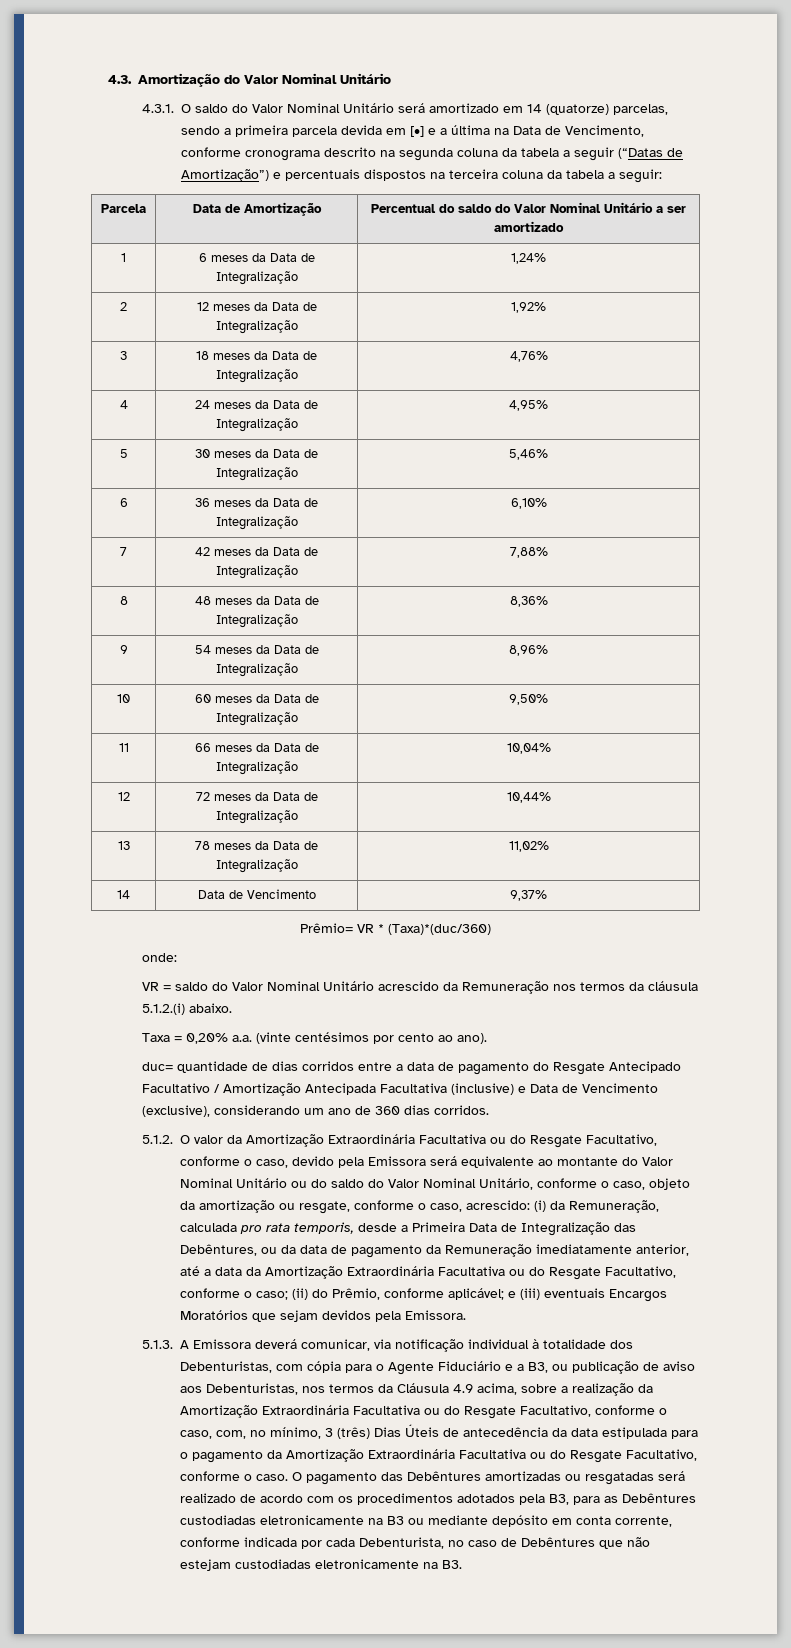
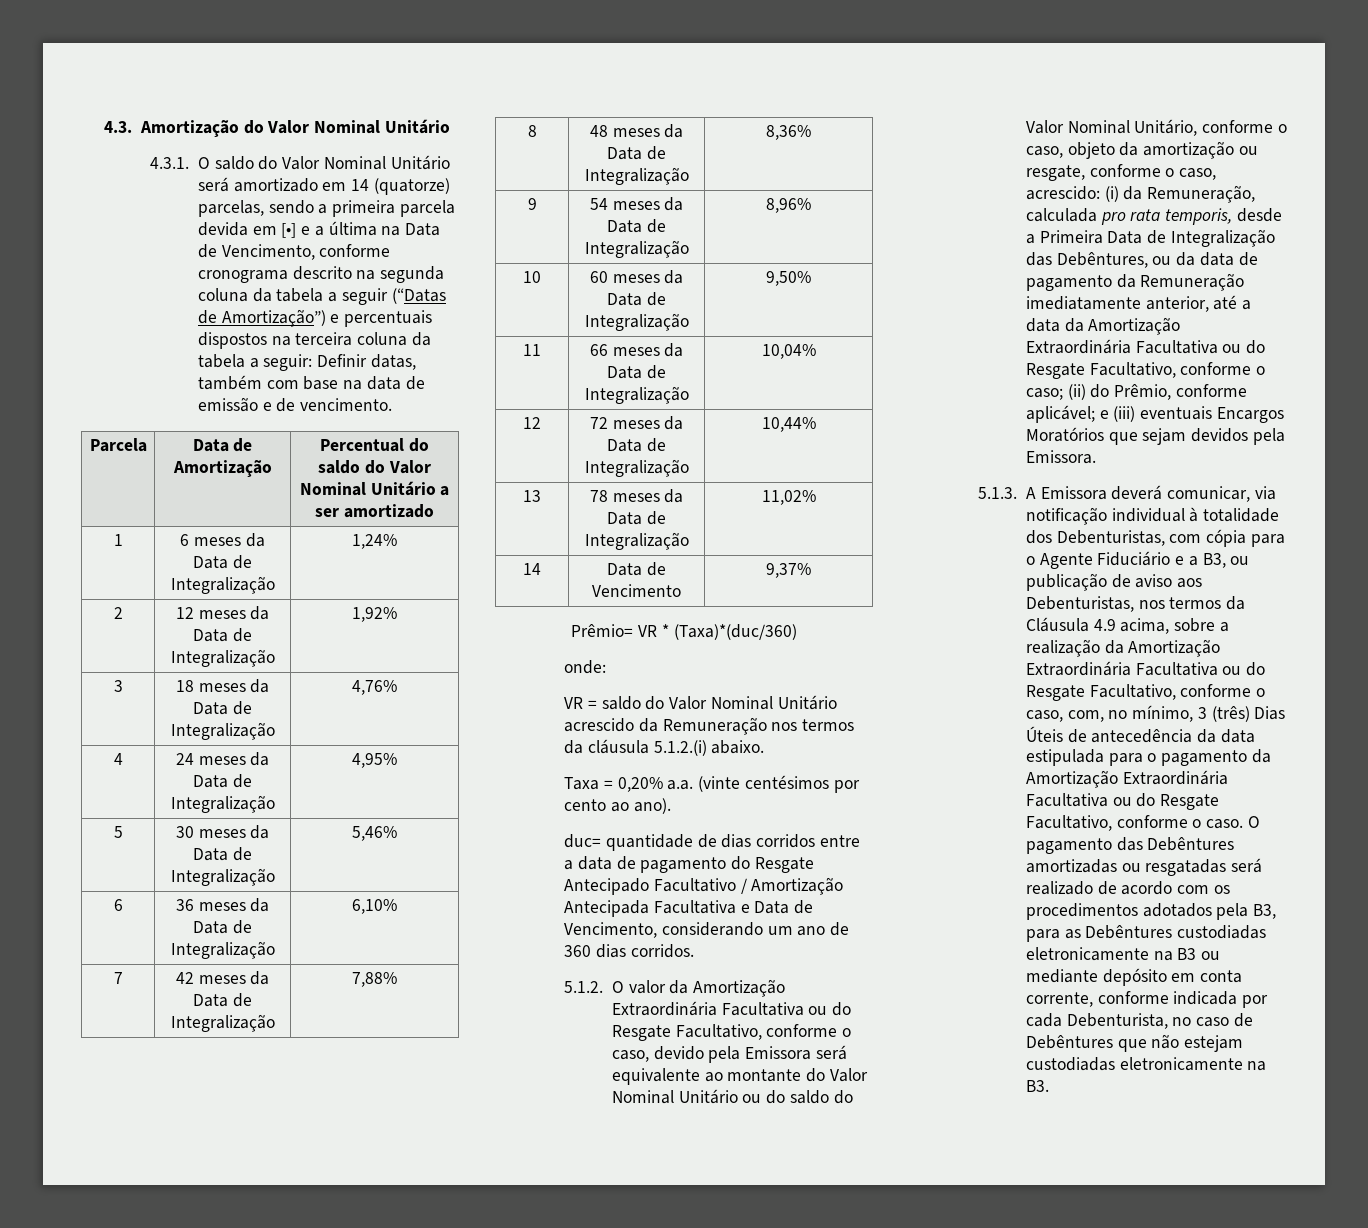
(662, 176) none -> [317,354,416,370] [197,375,425,390] [197,397,393,412] Definir datas, também com base na data de emissão e de vencimento.
[450,1083,514,1095] (inclusive) -> (736, 907) none
[581,1083,658,1093] [141,1105,210,1117] Vencimento (exclusive), -> [564,922,658,938] Vencimento,

